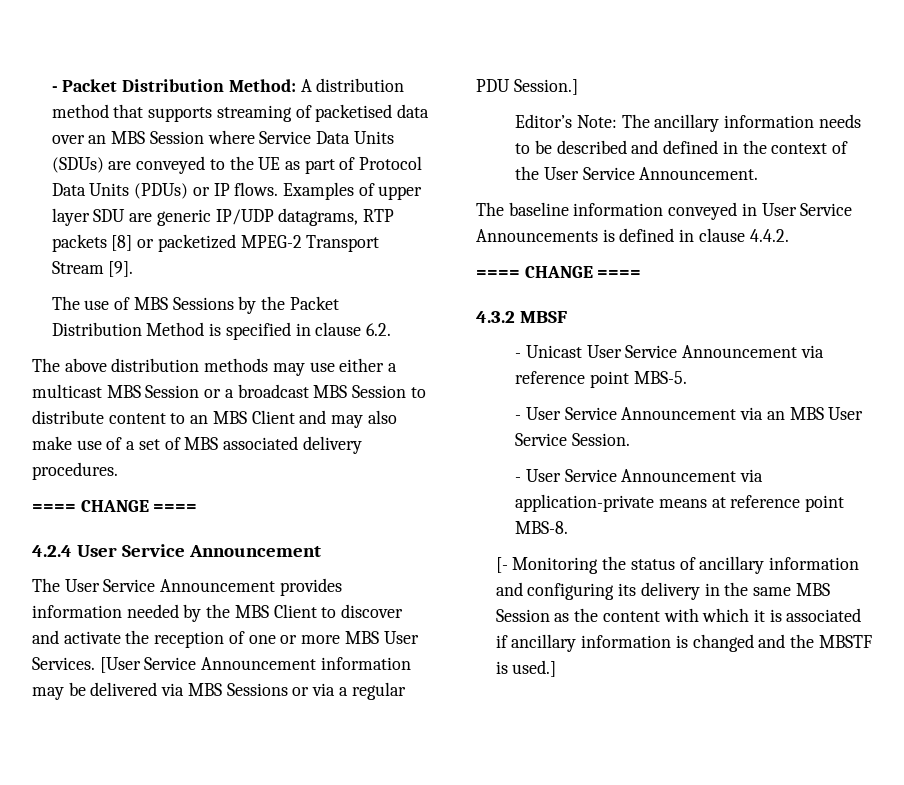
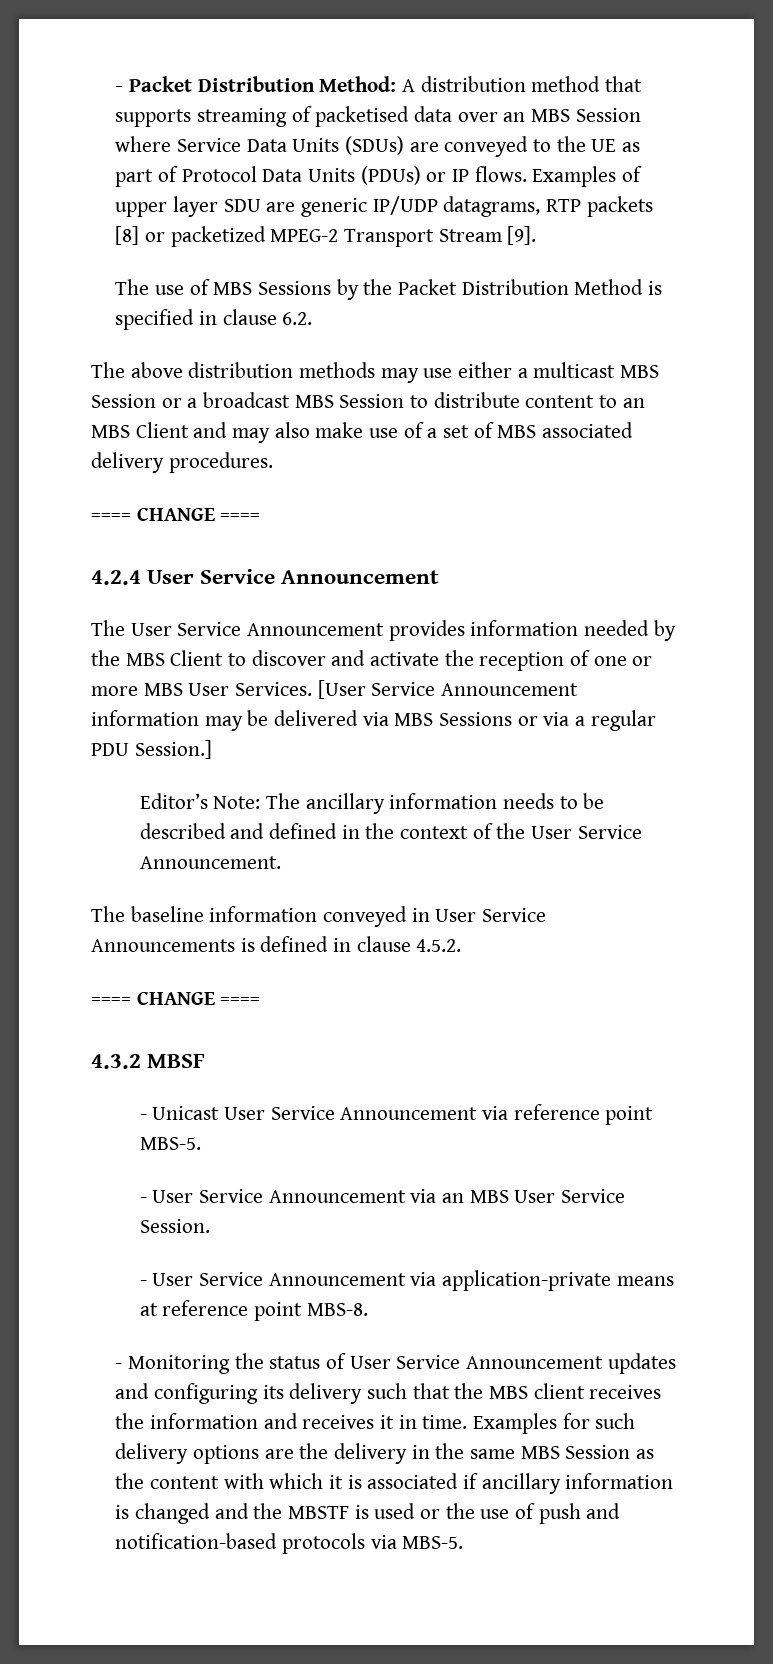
[749,229,789,242] 4.4.2. -> [416,939,462,952] 4.5.2.
[495,557,508,573] [- -> [115,1363,123,1369] -
[699,556,859,574] [495,582,637,600] ancillary information and configuring its -> [349,1353,676,1374] [115,1383,662,1404] [115,1413,636,1434] [115,1443,329,1464] User Service Announcement updates and configuring its delivery such that the MBS client receives the information and receives it in time. Examples for such delivery options are the
[512,660,557,677] used.] -> [374,1503,621,1524] [115,1533,464,1554] used or the use of push and notification-based protocols via MBS-5.

